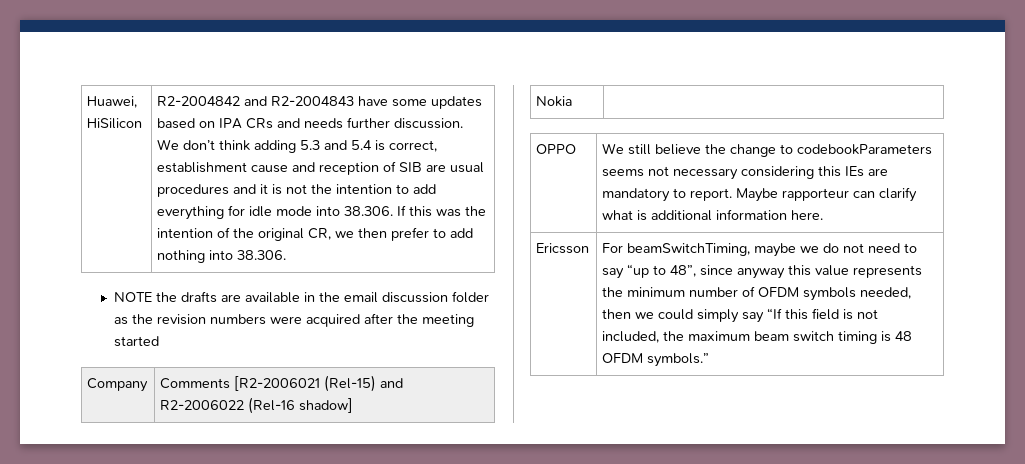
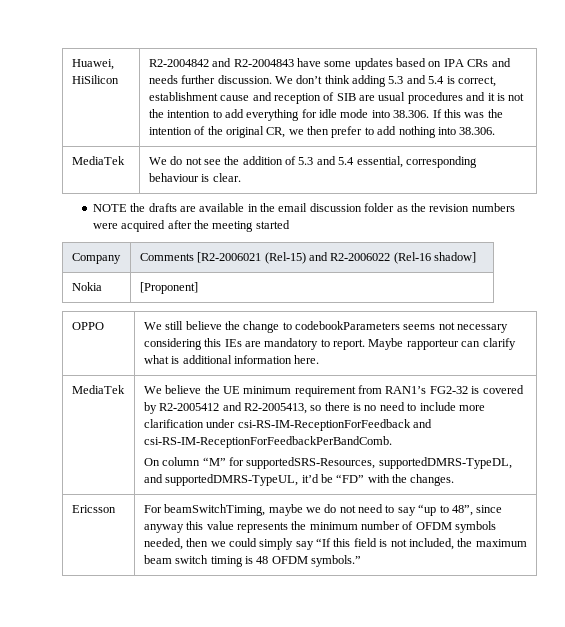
(287, 255) none -> [71,156,125,165] [148,156,477,168] [148,173,241,182] // MediaTek | We do not see the addition of 5.3 and 5.4 essential, corresponding behaviour is clear.
(573, 101) none -> [139,282,198,294] [Proponent]
(824, 215) none -> [71,385,125,394] [143,385,524,397] [143,402,485,414] [143,419,432,431] [143,436,392,448] [143,457,512,469] [143,474,455,486] // MediaTek | We believe the UE minimum requirement from RAN1’s FG2-32 is covered by R2-2005412 and R2-2005413, so there is no need to include more clarification under csi-RS-IM-ReceptionForFeedback and csi-RS-IM-ReceptionForFeedbackPerBandComb. // On column “M” for supportedSRS-Resources, supportedDMRS-TypeDL, and supportedDMRS-TypeUL, it’d be “FD” with the changes.

